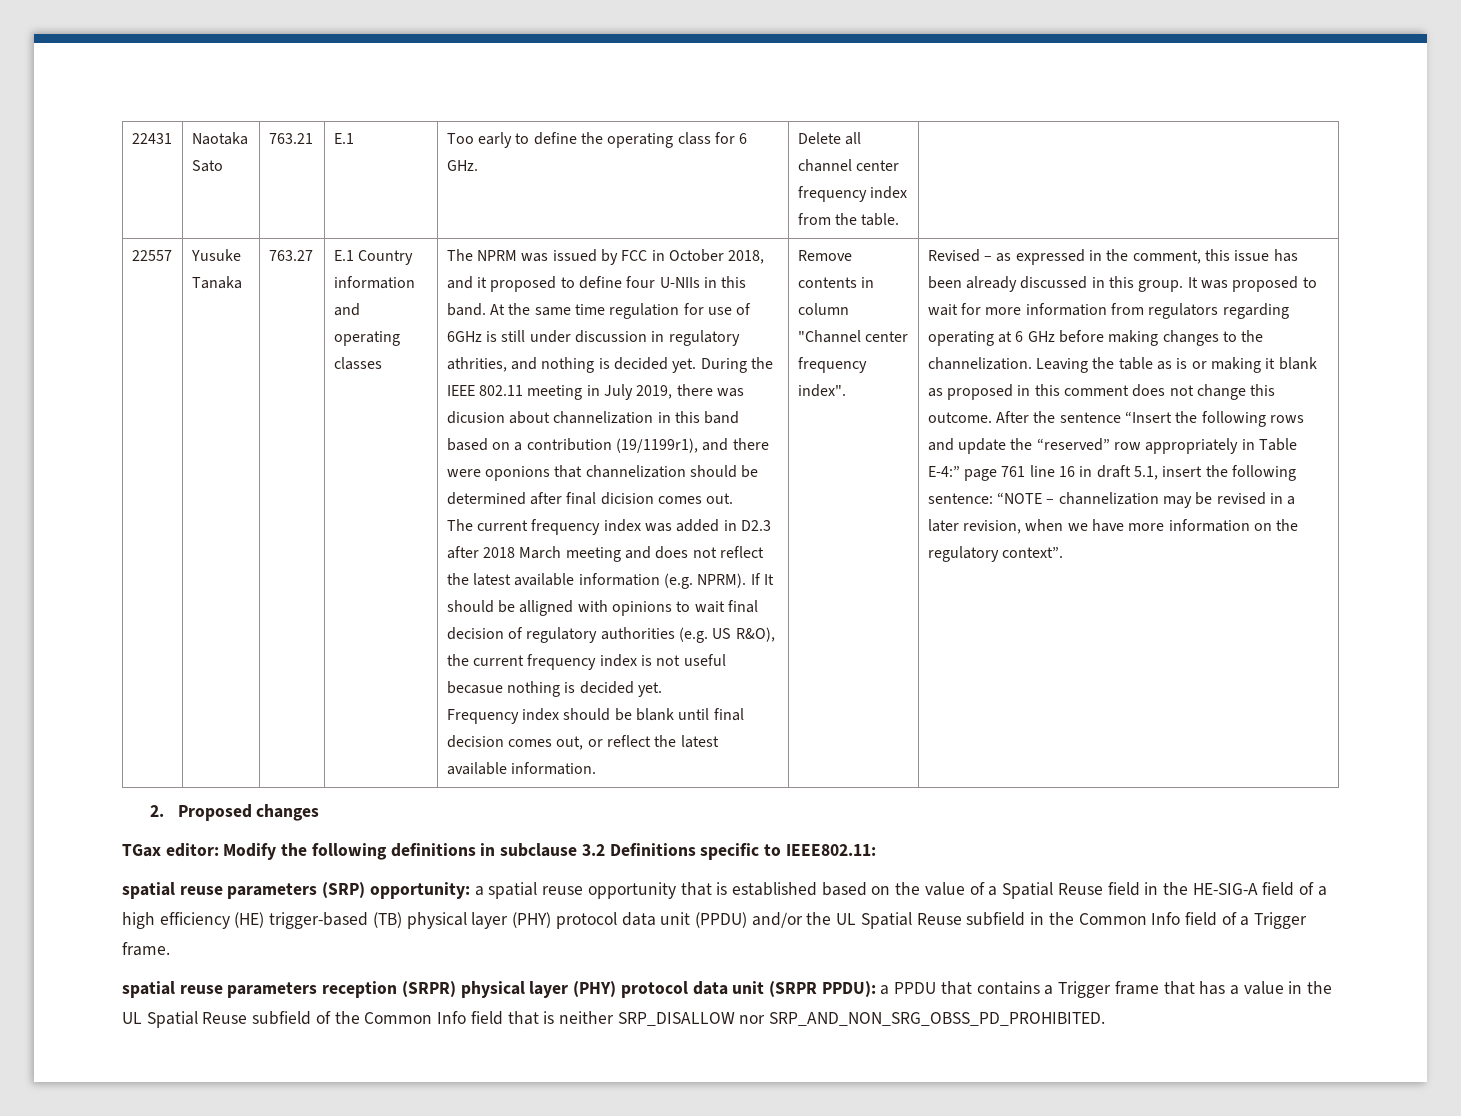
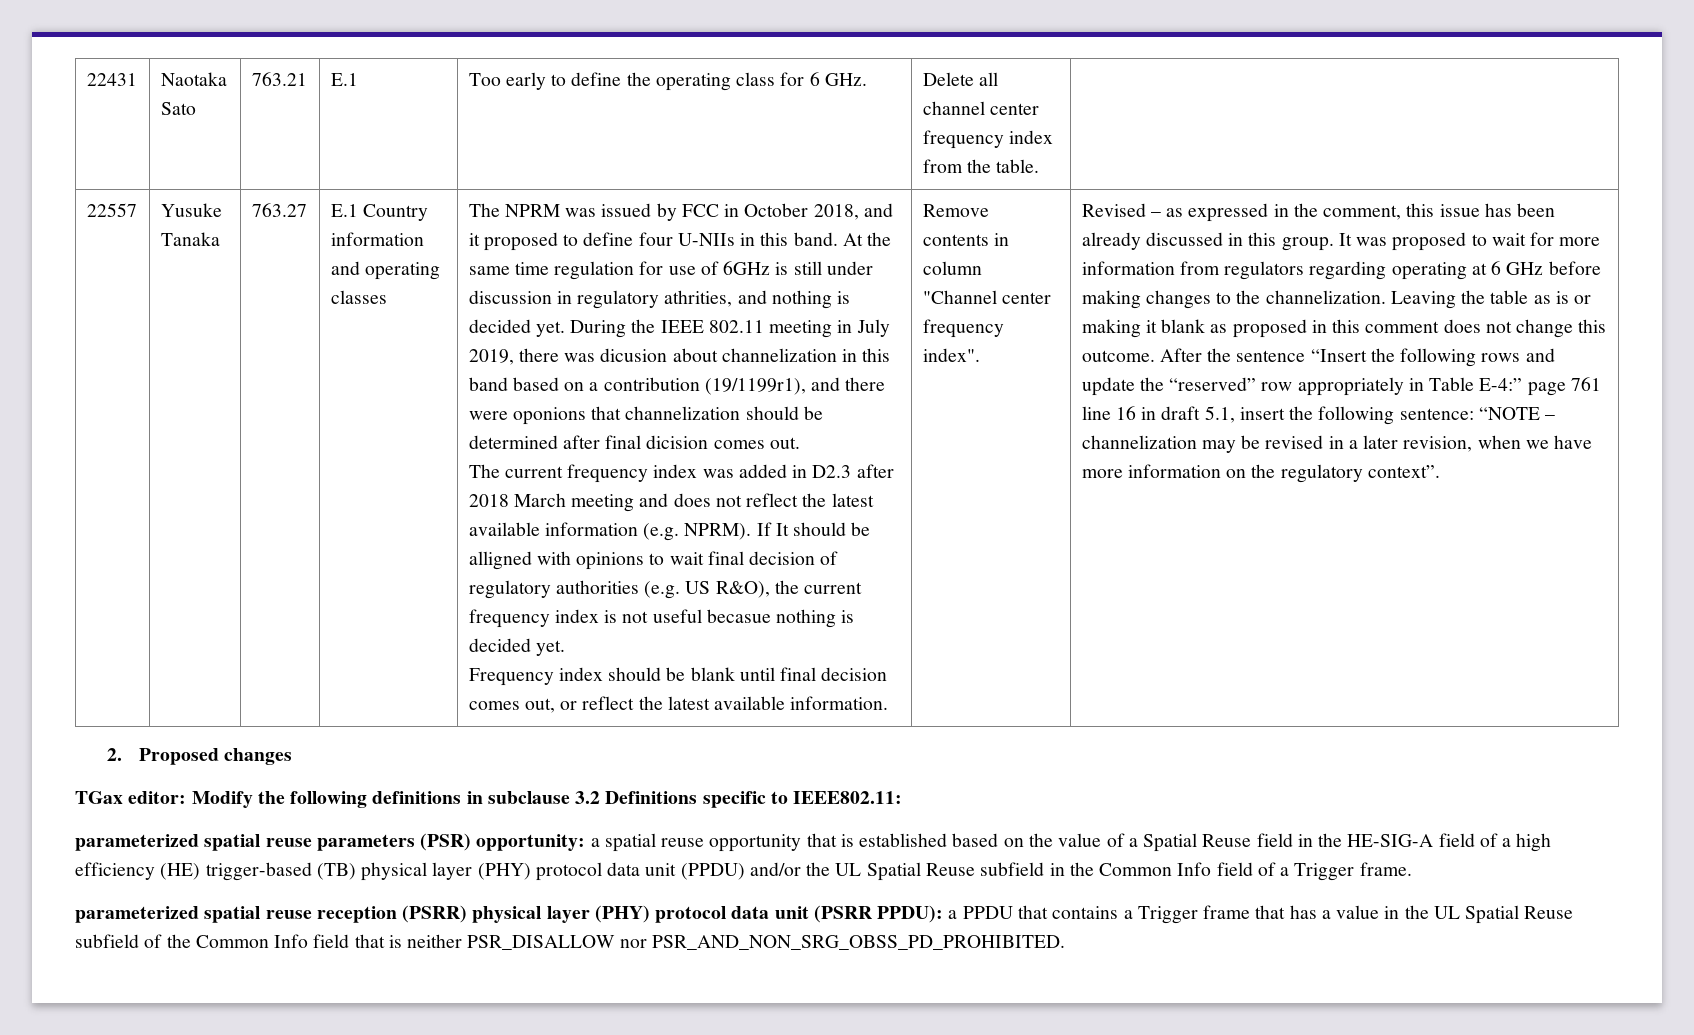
[122,882,366,899] spatial reuse parameters (SRP) -> [75,833,472,851] parameterized spatial reuse parameters (PSR)
[122,981,817,998] spatial reuse parameters reception (SRPR) physical layer (PHY) protocol data unit (SRPR -> [75,905,872,923] parameterized spatial reuse reception (PSRR) physical layer (PHY) protocol data unit (PSRR
[617,1012,1106,1026] SRP_DISALLOW nor SRP_AND_NON_SRG_OBSS_PD_PROHIBITED. -> [467,935,1065,950] PSR_DISALLOW nor PSR_AND_NON_SRG_OBSS_PD_PROHIBITED.

